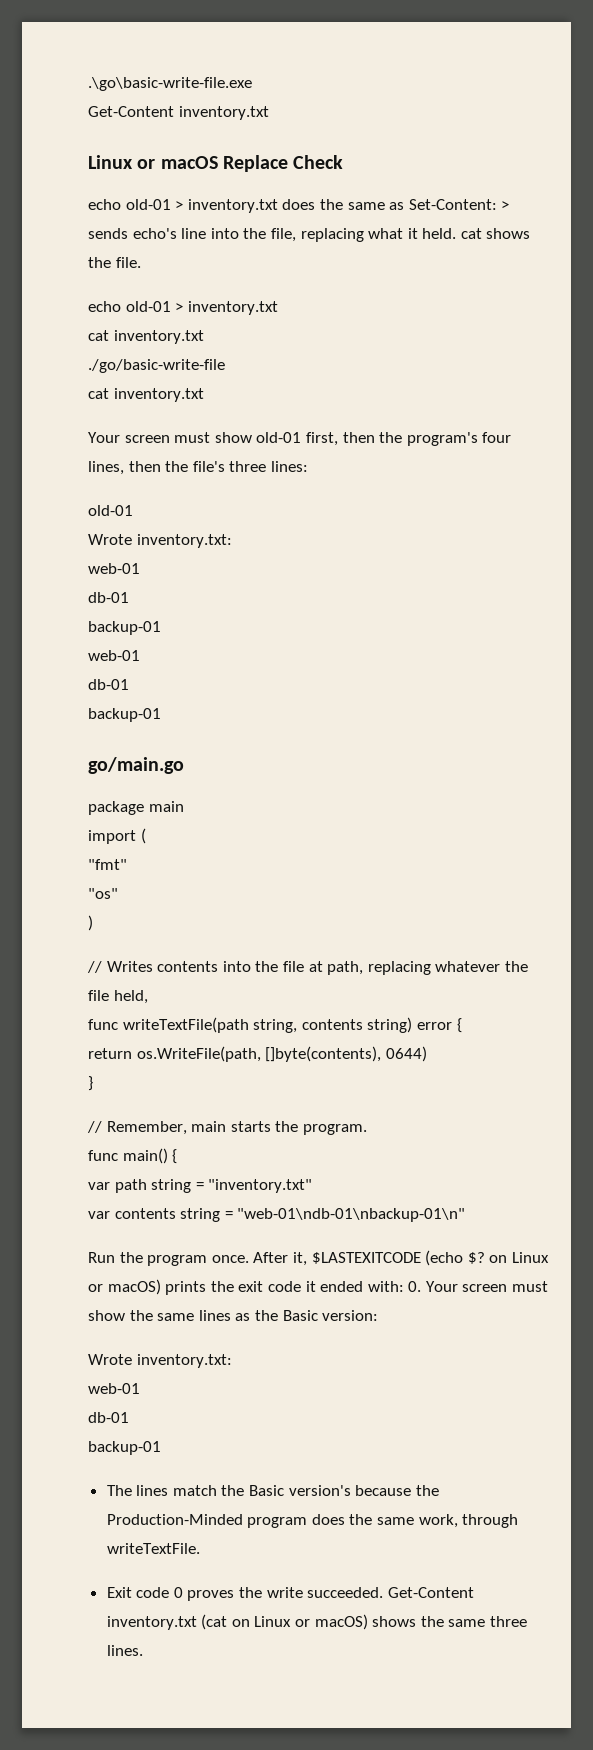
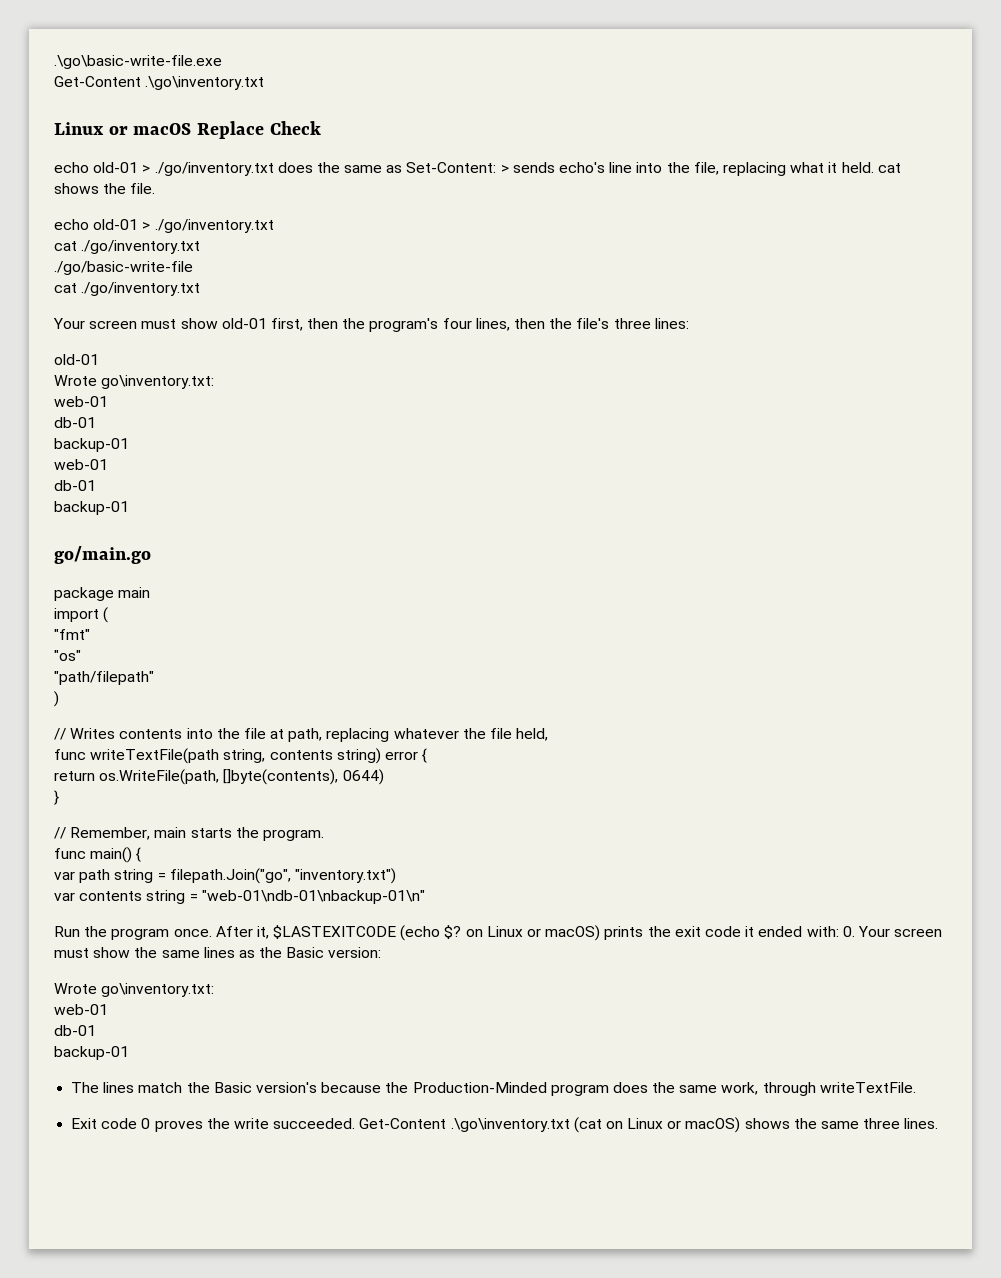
[178,106,269,120] inventory.txt -> [145,76,265,90] .\go\inventory.txt
[187,199,278,213] inventory.txt -> [154,162,274,176] ./go/inventory.txt
[187,301,278,315] [88,330,204,344] inventory.txt // cat inventory.txt -> [154,219,274,233] [54,240,201,254] ./go/inventory.txt // cat ./go/inventory.txt
[113,388,204,402] inventory.txt -> [81,282,201,296] ./go/inventory.txt
[136,534,232,548] inventory.txt: -> [101,375,215,389] go\inventory.txt:
(118, 893) none -> [54,671,154,685] // "path/filepath"
[208,1179,313,1193] "inventory.txt" -> [169,868,396,884] filepath.Join("go", "inventory.txt")
[136,1354,232,1368] inventory.txt: -> [101,983,215,997] go\inventory.txt:
[106,1616,197,1630] inventory.txt -> [450,1118,570,1132] .\go\inventory.txt

